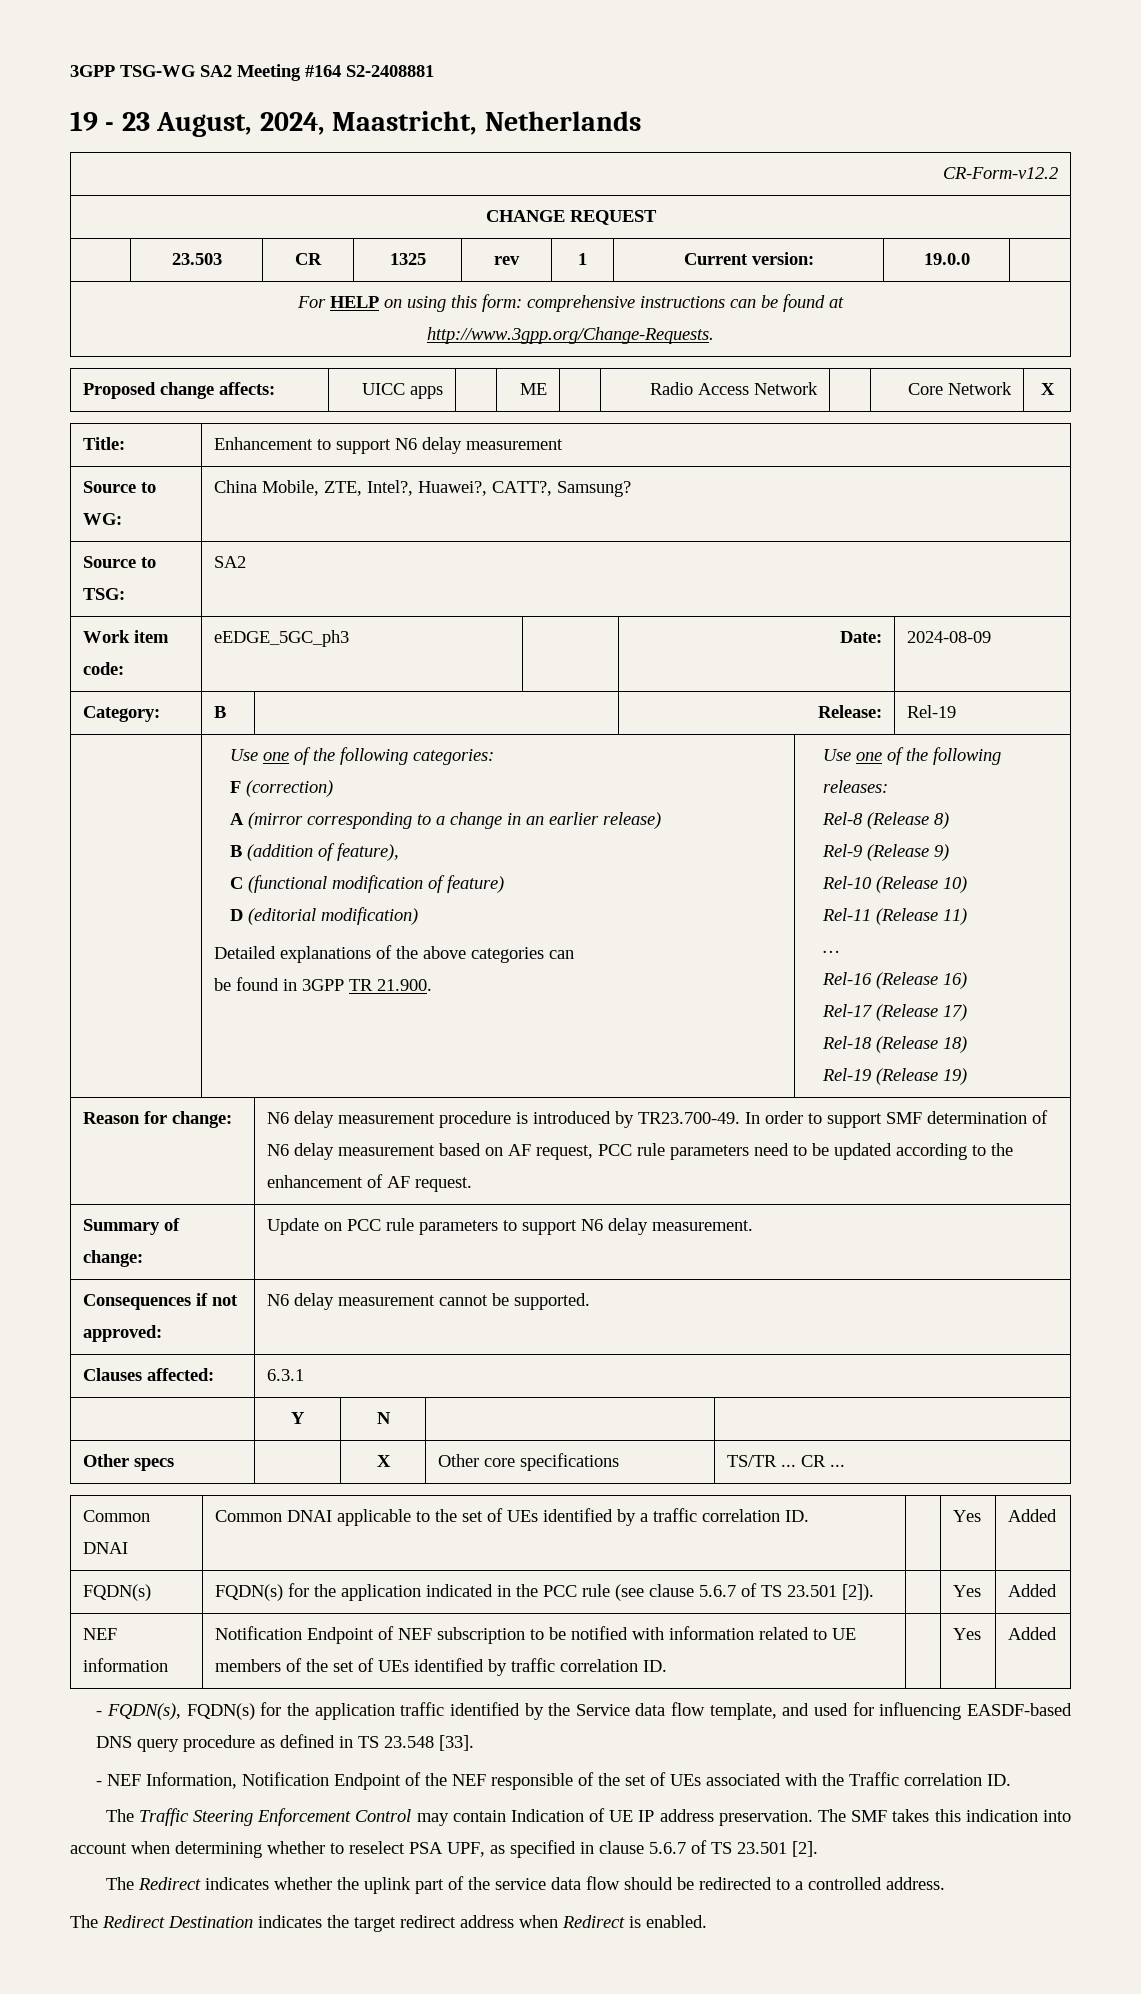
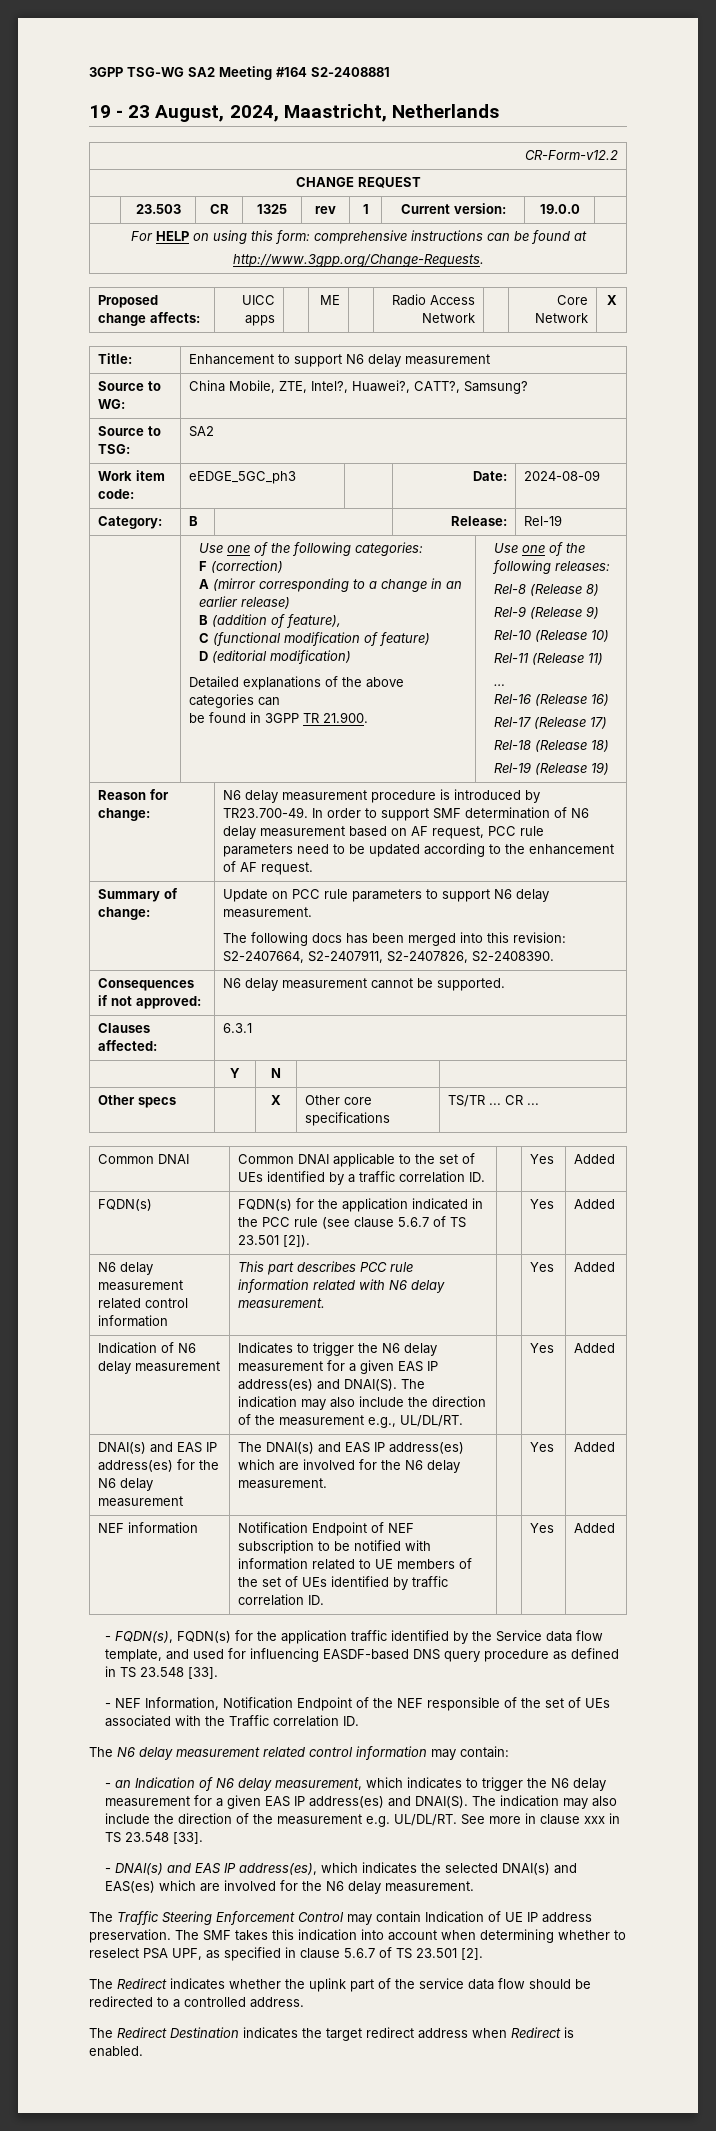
(753, 1225) none -> [223,932,567,946] [223,950,555,963] // The following docs has been merged into this revision: S2-2407664, S2-2407911, S2-2407826, S2-2408390.
(1057, 1590) none -> [98,1262,154,1275] [98,1280,184,1291] [98,1298,189,1309] [98,1315,169,1327] [238,1261,414,1275] [238,1279,446,1293] [238,1298,326,1308] [530,1262,555,1272] [574,1262,616,1272] [98,1342,197,1354] [98,1361,221,1374] [238,1342,438,1356] [238,1360,439,1374] [238,1379,426,1391] [238,1396,487,1410] [238,1414,464,1428] [530,1343,555,1353] [574,1343,616,1353] [98,1442,218,1454] [98,1459,220,1472] [98,1478,154,1491] [98,1496,184,1507] [238,1442,465,1454] [238,1459,461,1473] [238,1478,328,1489] [530,1442,555,1452] [574,1442,616,1452] // N6 delay measurement related control information | This part describes PCC rule information related with N6 delay measurement. | | Yes | Added // Indication of N6 delay measurement | Indicates to trigger the N6 delay measurement for a given EAS IP address(es) and DNAI(S). The indication may also include the direction of the measurement e.g., UL/DL/RT. | | Yes | Added // DNAI(s) and EAS IP address(es) for the N6 delay measurement | The DNAI(s) and EAS IP address(es) which are involved for the N6 delay measurement. | | Yes | Added
(1012, 1780) none -> [89,1746,509,1760] [105,1777,607,1791] [105,1795,618,1809] [105,1813,621,1827] [105,1832,204,1844] [105,1862,578,1875] [105,1880,475,1894] // The N6 delay measurement related control information may contain: // - an Indication of N6 delay measurement, which indicates to trigger the N6 delay measurement for a given EAS IP address(es) and DNAI(S). The indication may also include the direction of the measurement e.g. UL/DL/RT. See more in clause xxx in TS 23.548 [33]. // - DNAI(s) and EAS IP address(es), which indicates the selected DNAI(s) and EAS(es) which are involved for the N6 delay measurement.

